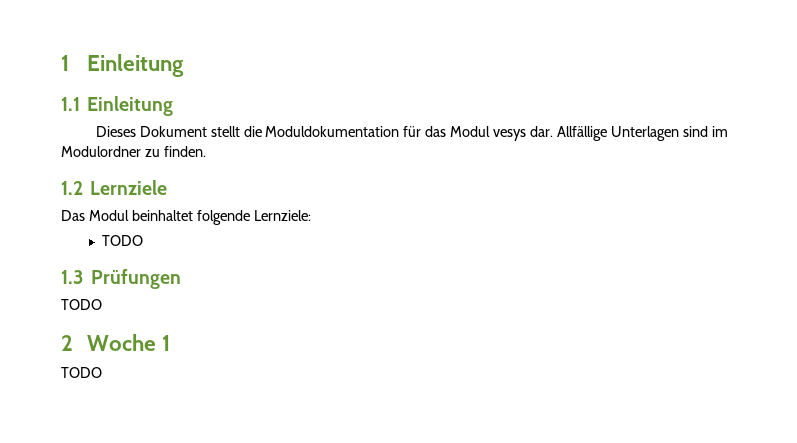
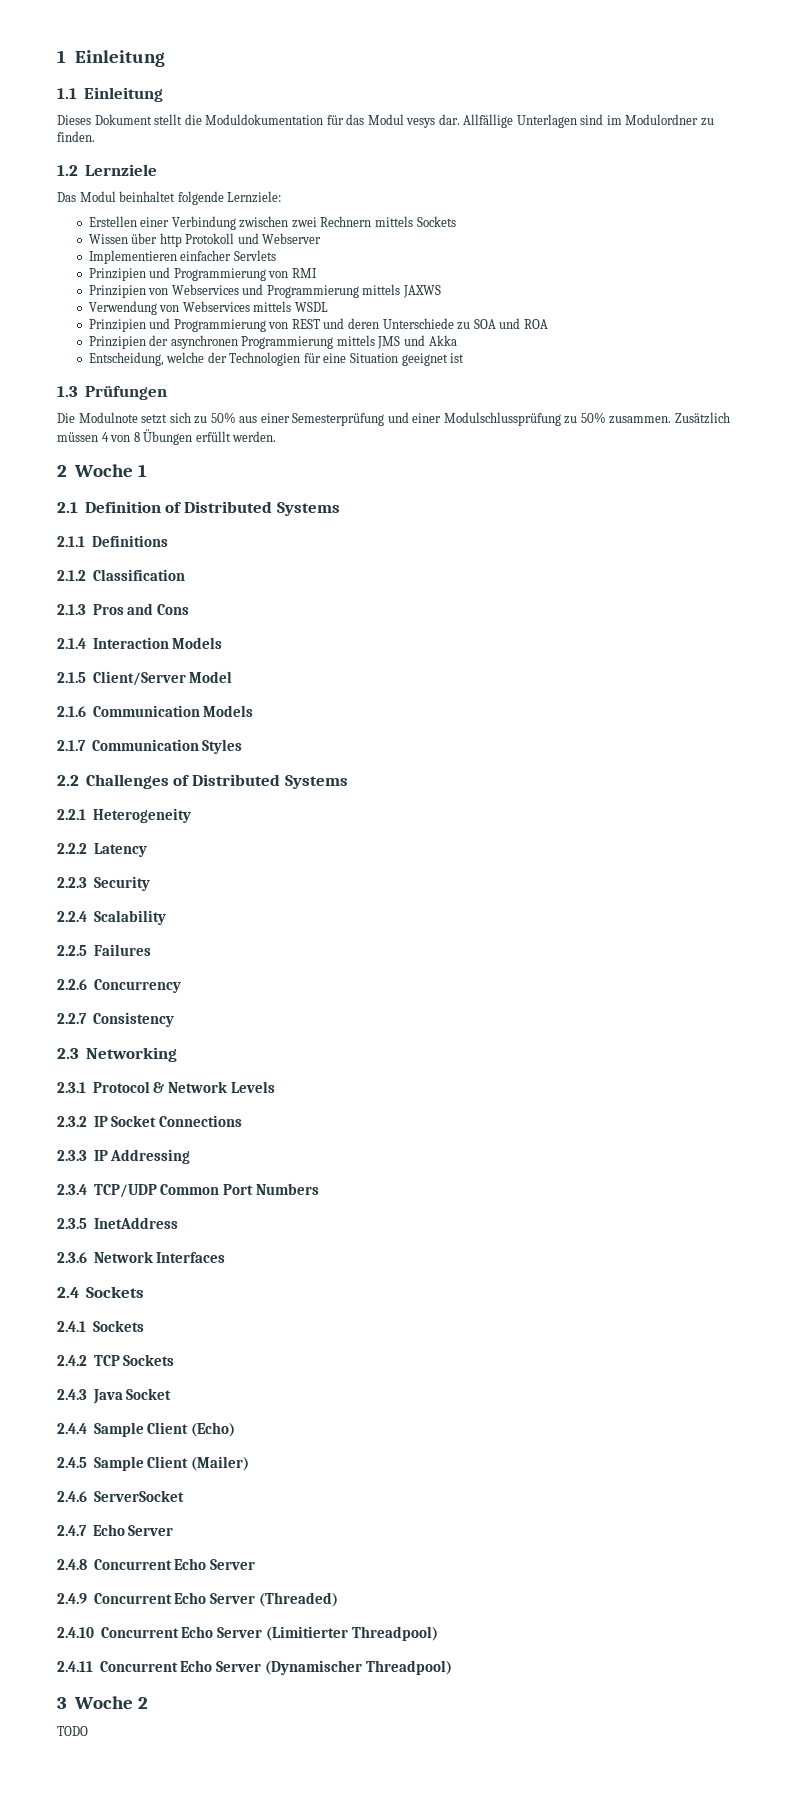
[102,235,144,246] [61,269,182,289] [61,299,102,310] [61,334,170,351] TODO // 1.3 Prüfungen // TODO // 2 Woche 1 -> [88,216,456,230] [88,233,322,247] [88,250,276,264] [88,267,317,281] [88,284,441,298] [88,301,328,315] [88,318,548,332] [88,335,457,349] [88,352,465,366] [57,386,167,400] [57,412,730,426] [57,429,277,445] [57,464,147,477] [57,501,340,516] [57,535,168,547] [57,569,185,581] [57,603,190,615] [57,637,223,649] [57,671,233,686] [57,705,254,717] [57,739,243,754] [57,774,348,789] [57,808,191,823] [57,843,147,857] [57,876,150,891] [57,910,166,925] [57,944,151,956] [57,979,181,993] [57,1012,174,1027] [57,1047,177,1062] [57,1081,276,1093] [57,1115,243,1127] [57,1149,191,1164] [57,1183,320,1198] [57,1217,178,1229] [57,1251,226,1263] [57,1286,144,1298] [57,1320,144,1332] [57,1354,175,1366] [57,1388,172,1404] [57,1422,236,1437] [57,1456,250,1471] [57,1490,184,1502] [57,1524,174,1536] [57,1558,256,1570] [57,1592,339,1607] [57,1626,439,1641] [57,1660,453,1675] [57,1696,148,1709] Erstellen einer Verbindung zwischen zwei Rechnern mittels Sockets // Wissen über http Protokoll und Webserver // Implementieren einfacher Servlets // Prinzipien und Programmierung von RMI // Prinzipien von Webservices und Programmierung mittels JAXWS // Verwendung von Webservices mittels WSDL // Prinzipien und Programmierung von REST und deren Unterschiede zu SOA und ROA // Prinzipien der asynchronen Programmierung mittels JMS und Akka // Entscheidung, welche der Technologien für eine Situation geeignet ist // 1.3 Prüfungen // Die Modulnote setzt sich zu 50% aus einer Semesterprüfung und einer Modulschlussprüfung zu 50% zusammen. Zusätzlich müssen 4 von 8 Übungen erfüllt werden. // 2 Woche 1 // 2.1 Definition of Distributed Systems // 2.1.1 Definitions // 2.1.2 Classification // 2.1.3 Pros and Cons // 2.1.4 Interaction Models // 2.1.5 Client/Server Model // 2.1.6 Communication Models // 2.1.7 Communication Styles // 2.2 Challenges of Distributed Systems // 2.2.1 Heterogeneity // 2.2.2 Latency // 2.2.3 Security // 2.2.4 Scalability // 2.2.5 Failures // 2.2.6 Concurrency // 2.2.7 Consistency // 2.3 Networking // 2.3.1 Protocol & Network Levels // 2.3.2 IP Socket Connections // 2.3.3 IP Addressing // 2.3.4 TCP/UDP Common Port Numbers // 2.3.5 InetAddress // 2.3.6 Network Interfaces // 2.4 Sockets // 2.4.1 Sockets // 2.4.2 TCP Sockets // 2.4.3 Java Socket // 2.4.4 Sample Client (Echo) // 2.4.5 Sample Client (Mailer) // 2.4.6 ServerSocket // 2.4.7 Echo Server // 2.4.8 Concurrent Echo Server // 2.4.9 Concurrent Echo Server (Threaded) // 2.4.10 Concurrent Echo Server (Limitierter Threadpool) // 2.4.11 Concurrent Echo Server (Dynamischer Threadpool) // 3 Woche 2

